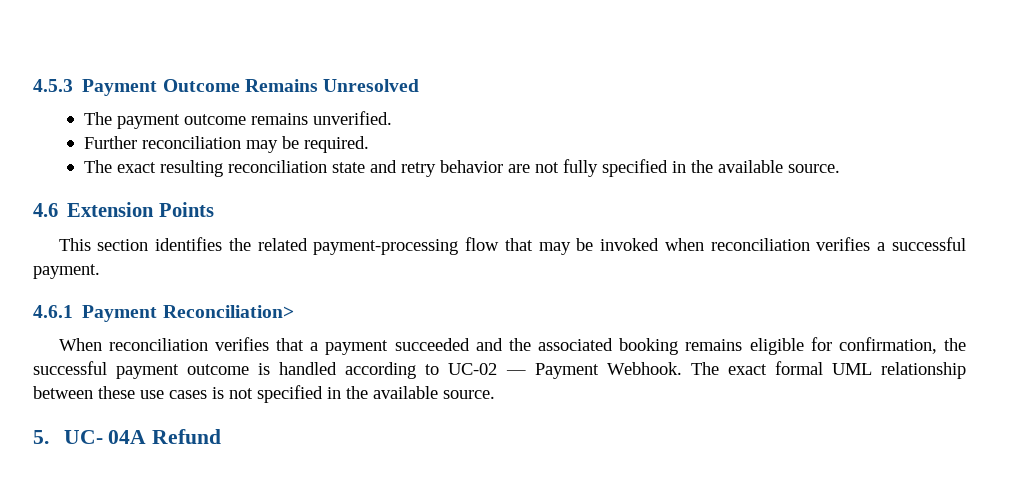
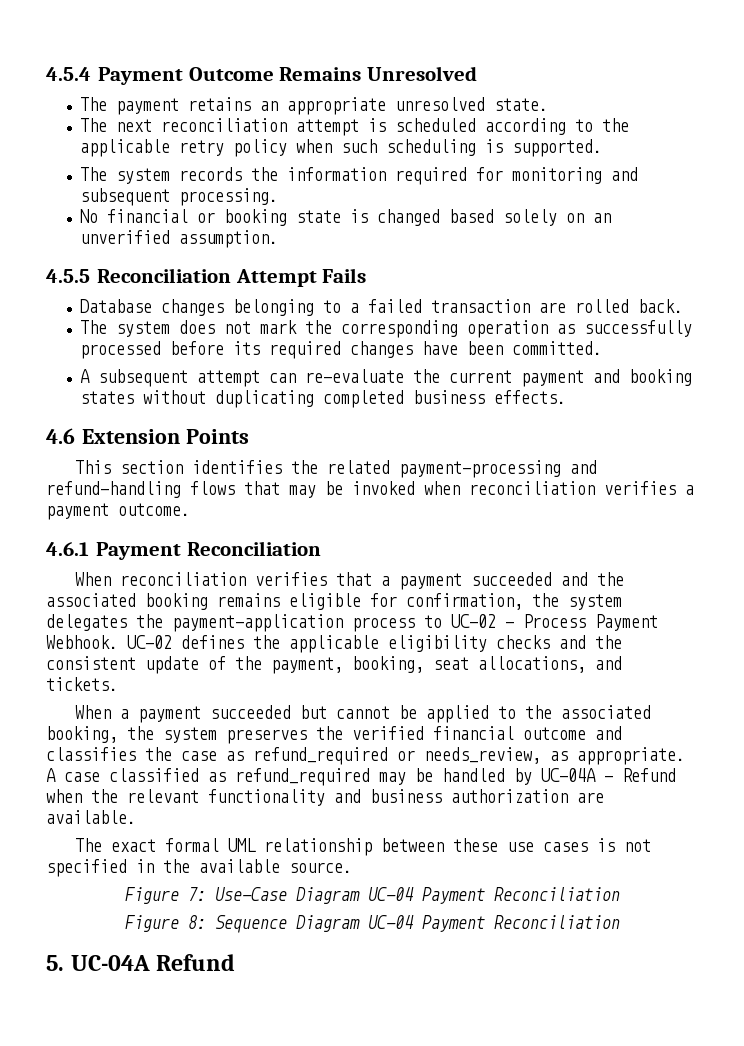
[33,79,73,92] 4.5.3 -> [46,67,91,81] 4.5.4
[183,111,392,125] [83,136,369,153] [83,159,840,177] outcome remains unverified. // Further reconciliation may be required. // The exact resulting reconciliation state and retry behavior are not fully specified in the available source. -> [187,97,548,115] [79,118,629,136] [79,139,602,157] [79,167,638,185] [79,188,278,206] [79,209,611,226] [79,230,278,248] [46,268,367,287] [79,299,683,316] [79,320,692,338] [79,341,602,359] [79,369,692,387] [79,390,566,408] retains an appropriate unresolved state. // The next reconciliation attempt is scheduled according to the applicable retry policy when such scheduling is supported. // The system records the information required for monitoring and subsequent processing. // No financial or booking state is changed based solely on an unverified assumption. // 4.5.5 Reconciliation Attempt Fails // Database changes belonging to a failed transaction are rolled back. // The system does not mark the corresponding operation as successfully processed before its required changes have been committed. // A subsequent attempt can re-evaluate the current payment and booking states without duplicating completed business effects.
[465,237,500,251] flow -> [569,460,597,474] [46,481,235,498] and refund-handling flows
[892,237,967,251] [33,264,100,279] successful payment. -> [46,503,190,520] payment outcome.
[162,305,294,318] Reconciliation> -> [186,541,321,556] Reconciliation
[33,361,417,379] successful payment outcome is handled according -> [568,594,622,610] [46,614,415,632] system delegates the payment-application process
(526, 372) none -> [523,614,586,628] Process
(682, 368) none -> [127,635,622,653] [46,656,622,674] [46,677,118,691] [74,705,651,723] [46,726,622,744] [46,747,685,765] [46,768,676,786] [46,789,604,806] [46,810,136,824] UC-02 defines the applicable eligibility checks and the consistent update of the payment, booking, seat allocations, and tickets. // When a payment succeeded but cannot be applied to the associated booking, the system preserves the verified financial outcome and classifies the case as refund_required or needs_review, as appropriate. A case classified as refund_required may be handled by UC-04A — Refund when the relevant functionality and business authorization are available. //
(495, 394) none -> [124,887,620,904] [124,915,620,933] // Figure 7: Use-Case Diagram UC-04 Payment Reconciliation // Figure 8: Sequence Diagram UC-04 Payment Reconciliation
[63,430,147,444] UC- 04A -> [71,955,150,971] UC-04A

